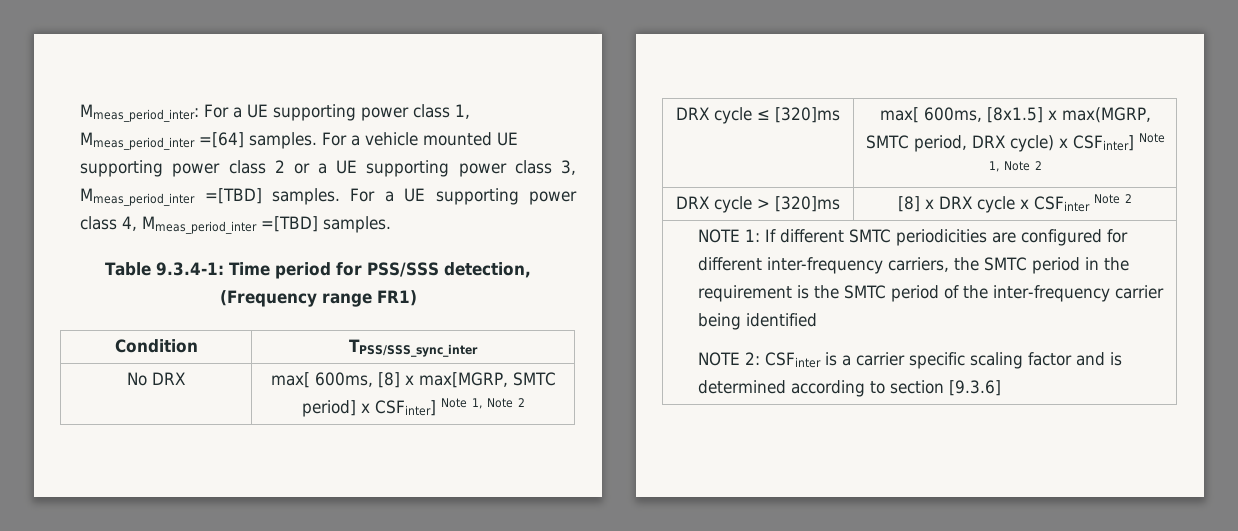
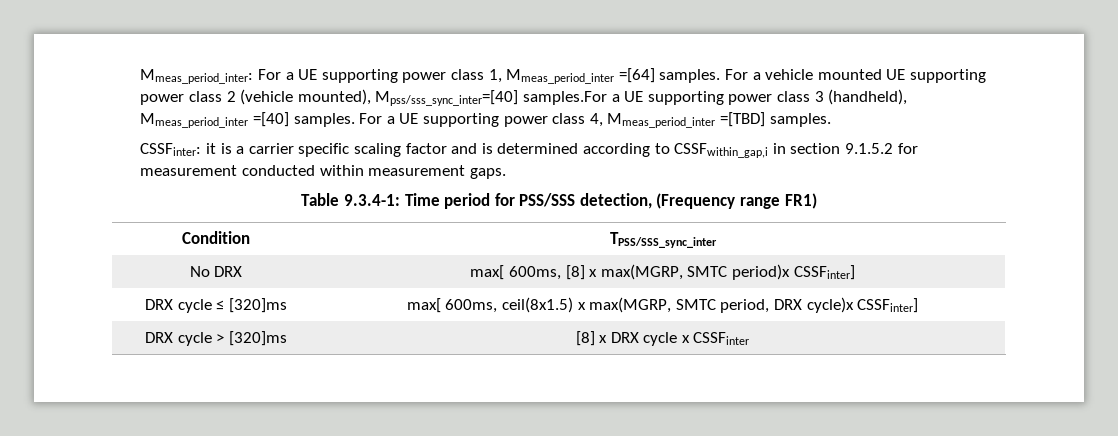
[293,160,576,177] [80,188,262,206] or a UE supporting power class 3, Mmeas_period_inter =[TBD] -> [240,89,908,106] [140,112,290,128] (vehicle mounted), Mpss/sss_sync_inter=[40] samples.For a UE supporting power class 3 (handheld), Mmeas_period_inter =[40]
(392, 224) none -> [140,143,918,158] [140,165,506,179] // CSSFinter: it is a carrier specific scaling factor and is determined according to CSSFwithin_gap,i in section 9.1.5.2 for measurement conducted within measurement gaps.
[418,372,556,388] [301,398,525,417] max[MGRP, SMTC period] x CSFinter] Note 1, Note 2 -> [600,264,855,280] max(MGRP, SMTC period)x CSSFinter]
[986,107,1043,123] [8x1.5] -> [502,297,574,313] ceil(8x1.5)
[1009,133,1165,152] [988,161,1042,172] cycle) x CSFinter] Note 1, Note 2 -> [806,297,919,313] cycle)x CSSFinter]
[1034,194,1132,212] [697,229,1129,246] [697,257,1130,274] [697,285,1165,302] [697,313,817,330] [697,352,1122,369] [697,380,1001,397] CSFinter Note 2 // NOTE 1: If different SMTC periodicities are configured for different inter-frequency carriers, the SMTC period in the requirement is the SMTC period of the inter-frequency carrier being identified // NOTE 2: CSFinter is a carrier specific scaling factor and is determined according to section [9.3.6] -> [693,332,750,345] CSSFinter

